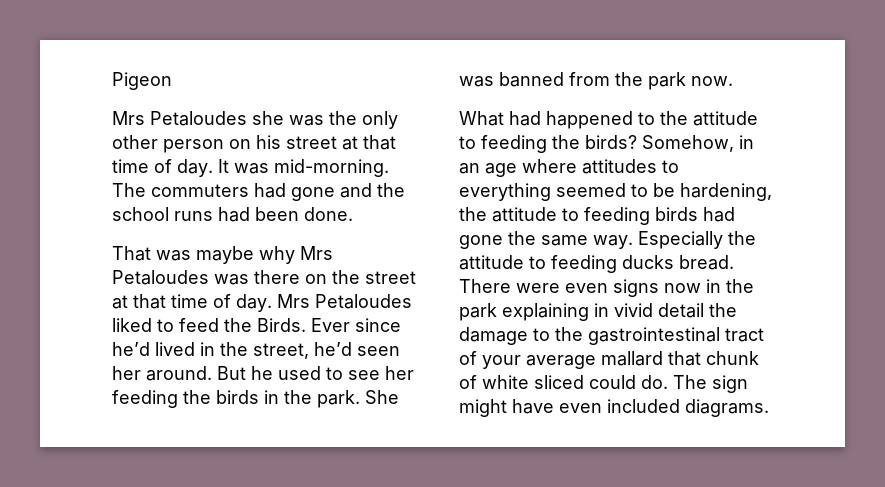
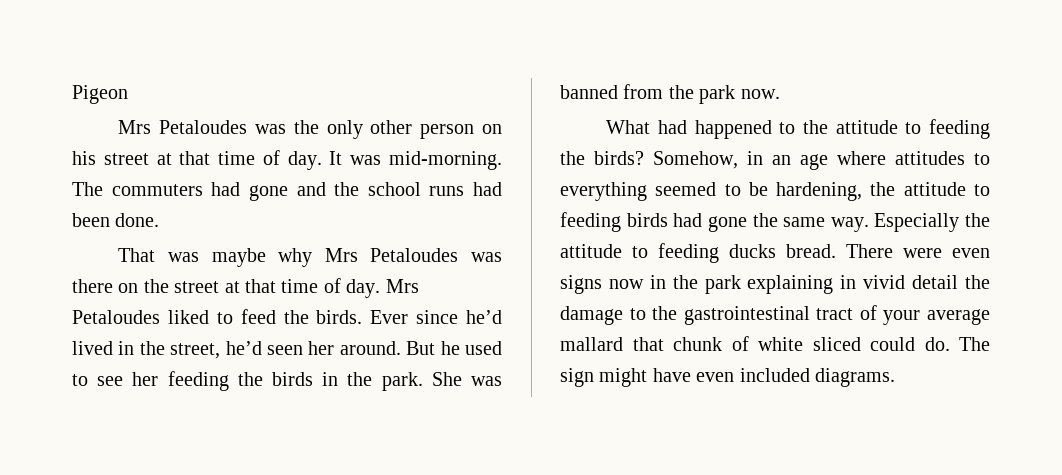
[252,111,284,125] she -> (248, 127) none
[257,318,306,332] Birds. -> [316,310,363,324] birds.

